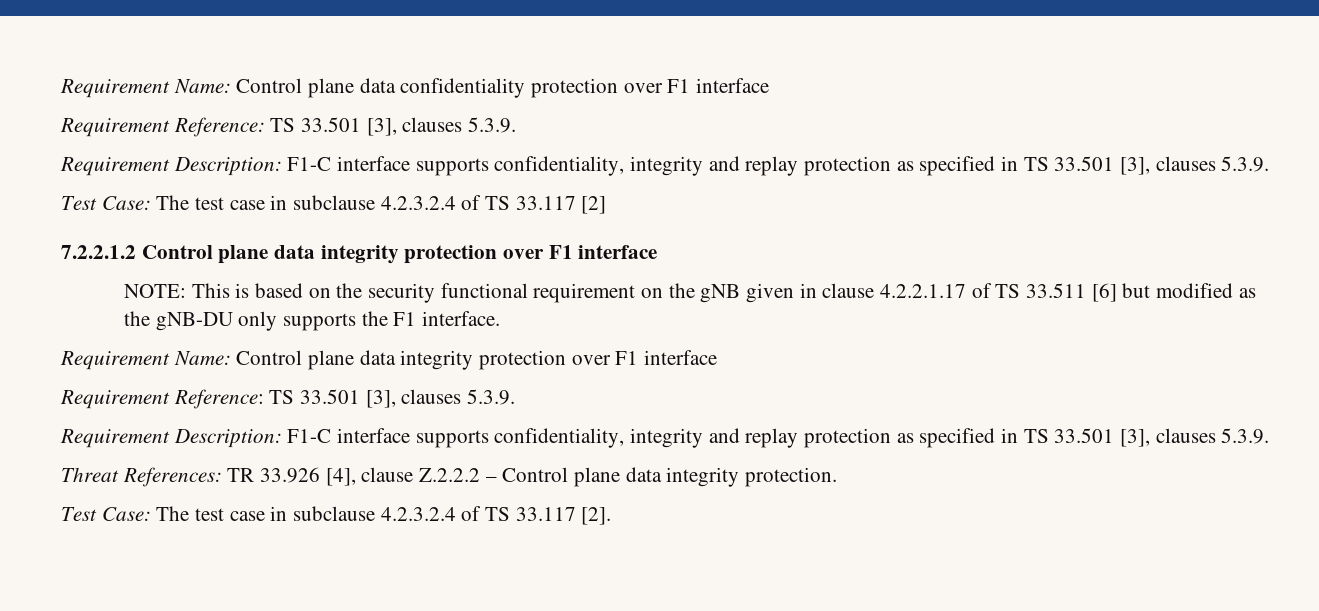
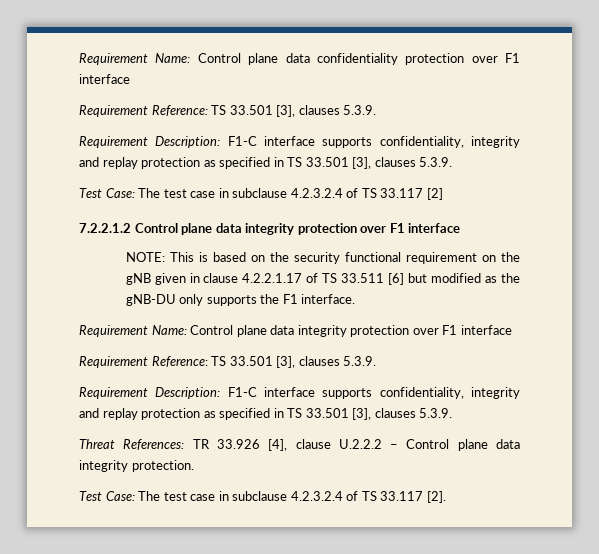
[419,468,481,482] Z.2.2.2 -> [338,439,382,449] U.2.2.2

